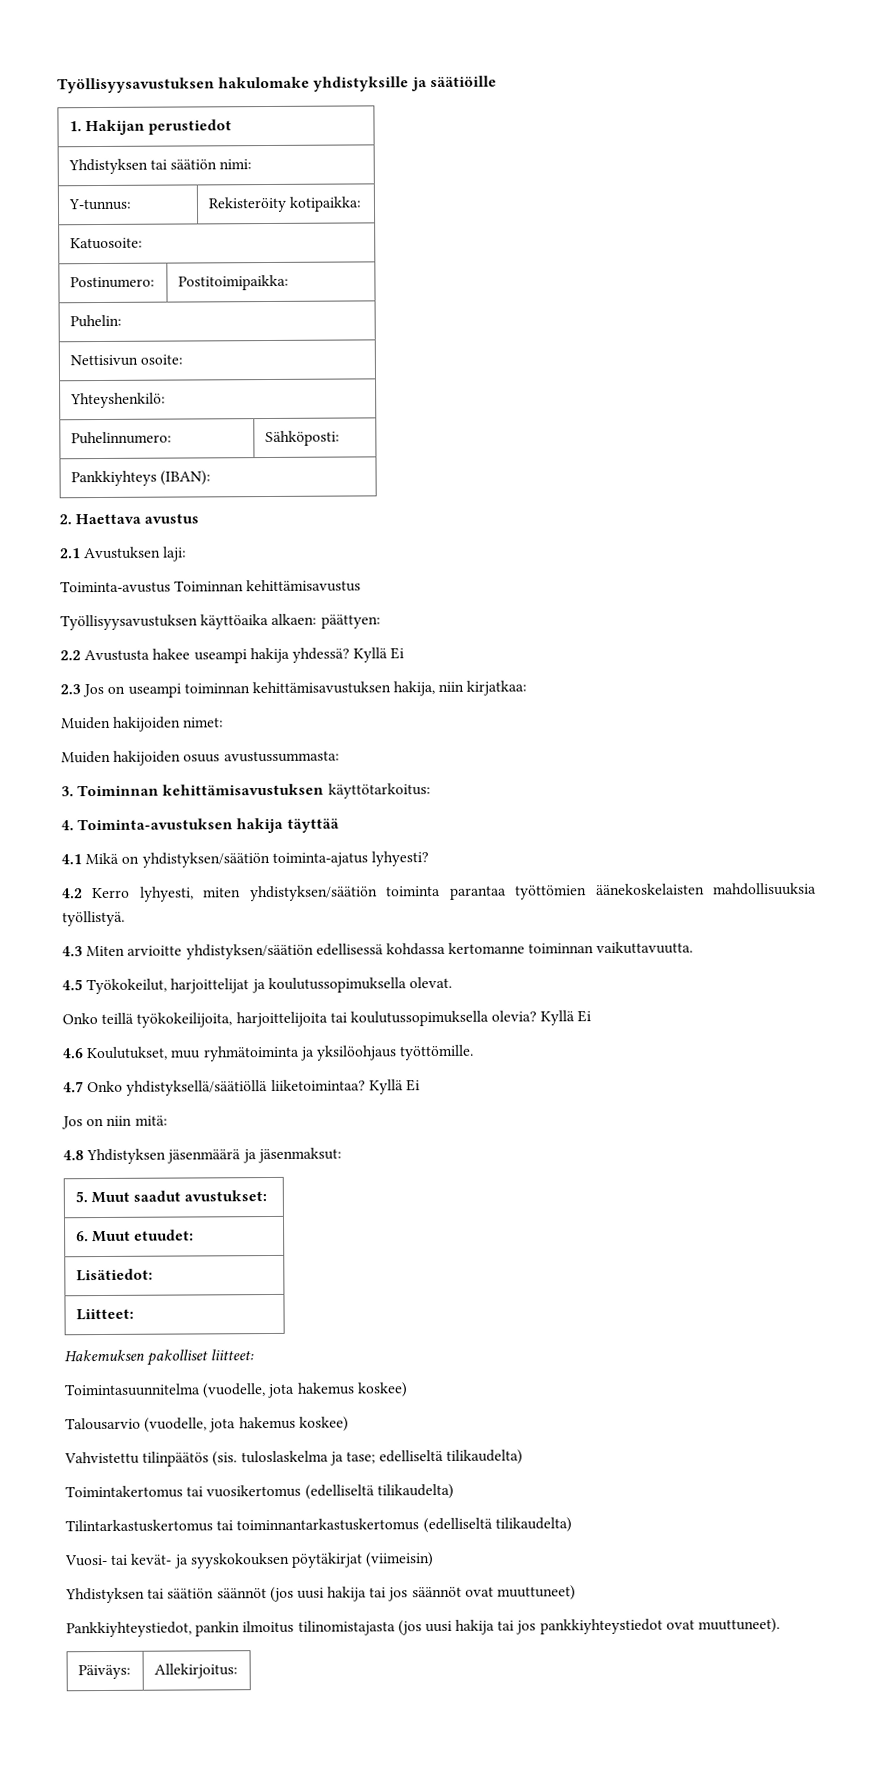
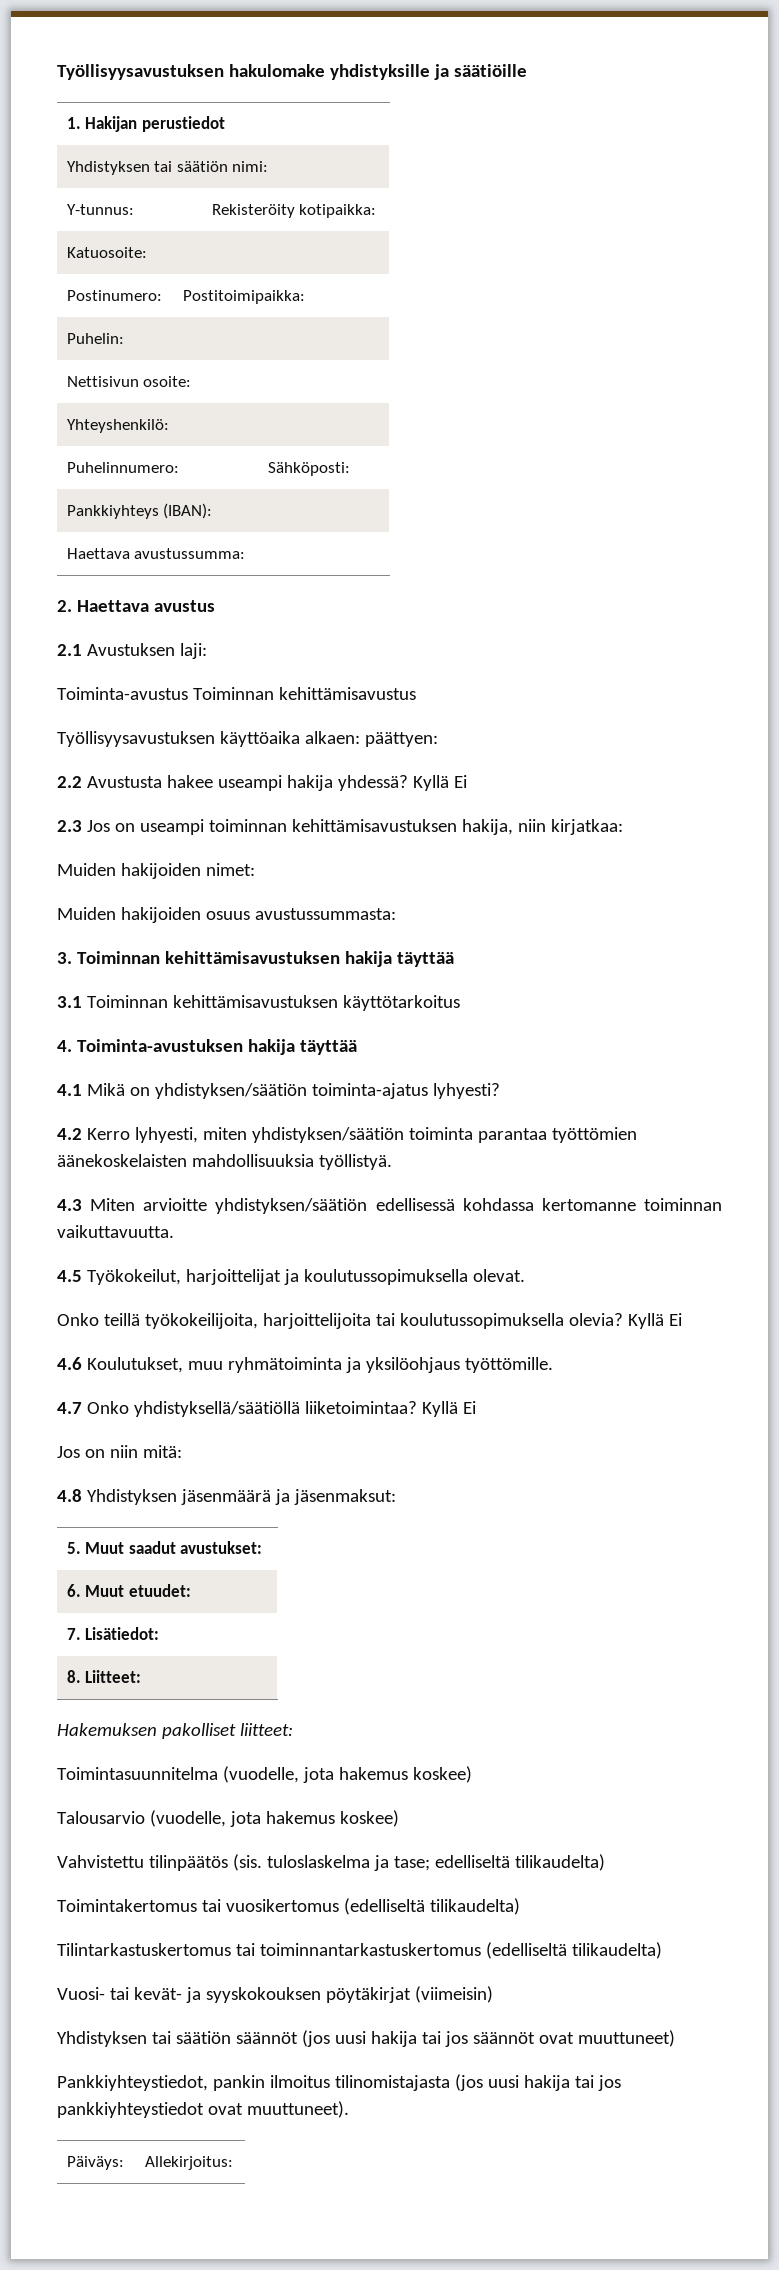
(211, 478) none -> [67,548,246,559] // Haettava avustussumma:
[327,783,431,799] käyttötarkoitus: -> [344,951,454,967] [57,995,460,1011] hakija täyttää // 3.1 Toiminnan kehittämisavustuksen käyttötarkoitus
(194, 1235) none -> [67,1628,82,1640] 7.
(153, 1275) none -> [67,1670,82,1683] 8.

